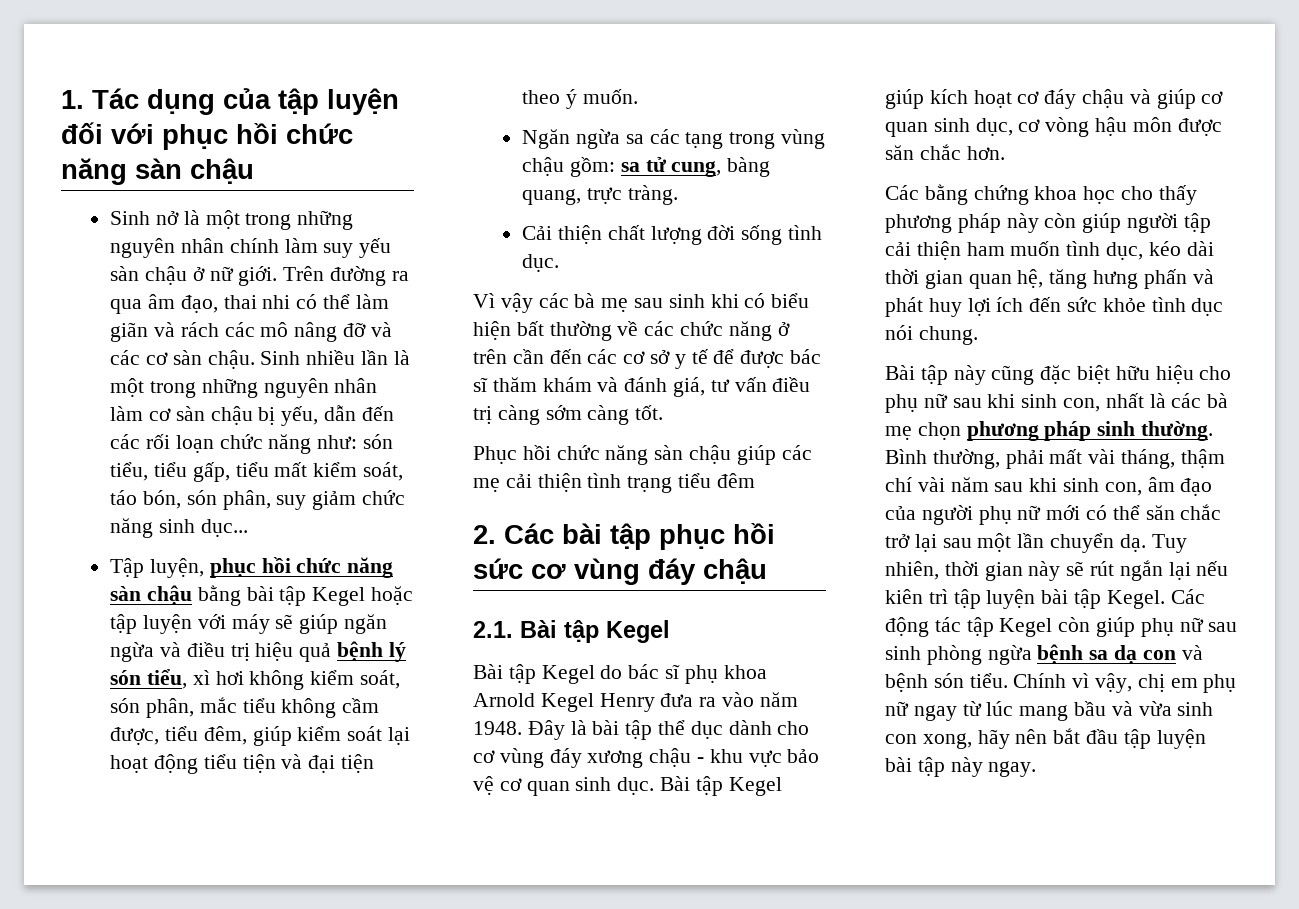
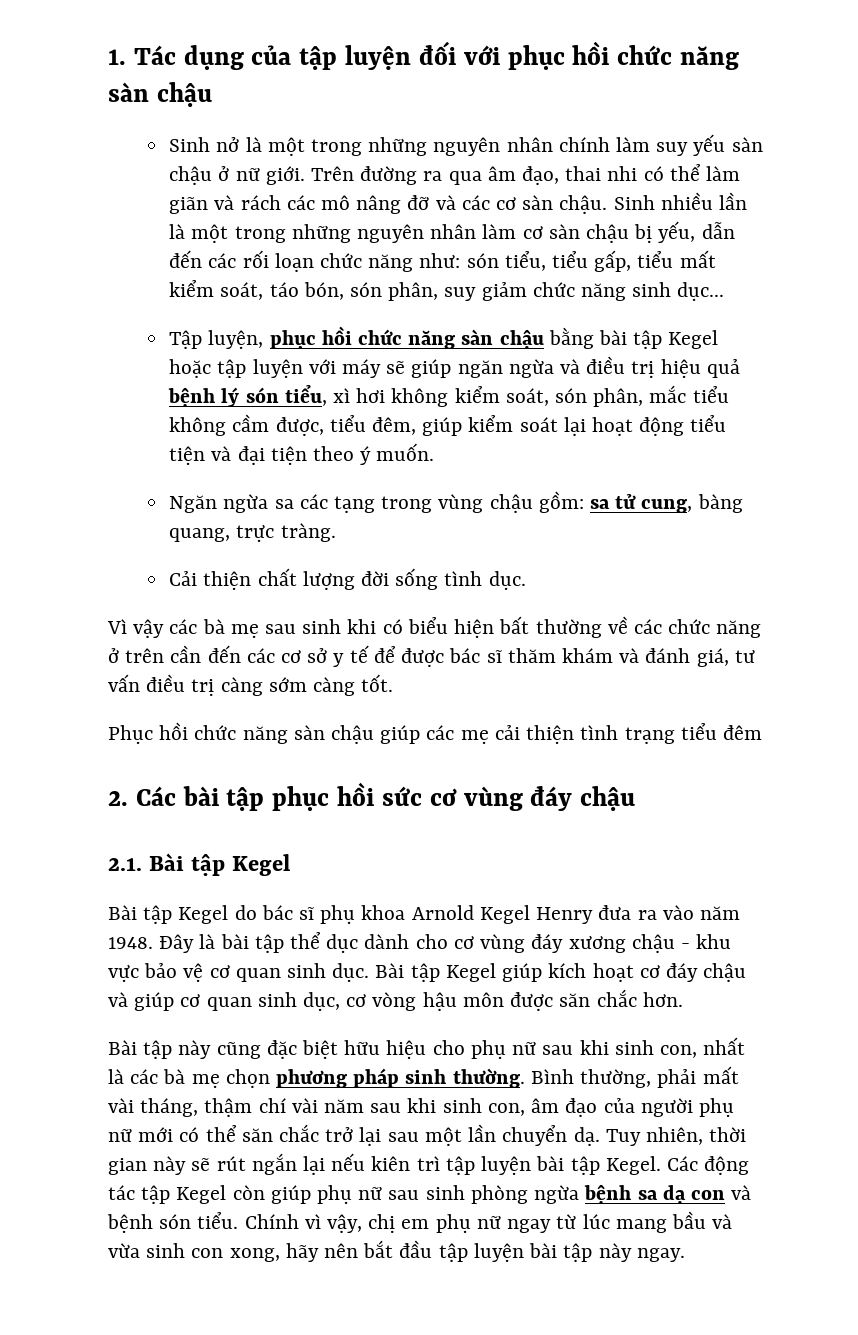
[885,184,1197,205] [885,213,1211,233] [885,241,1214,260] [885,269,1214,289] [885,297,1224,317] [885,325,978,345] // Các bằng chứng khoa học cho thấy phương pháp này còn giúp người tập cải thiện ham muốn tình dục, kéo dài thời gian quan hệ, tăng hưng phấn và phát huy lợi ích đến sức khỏe tình dục nói chung. -> (683, 999) none

